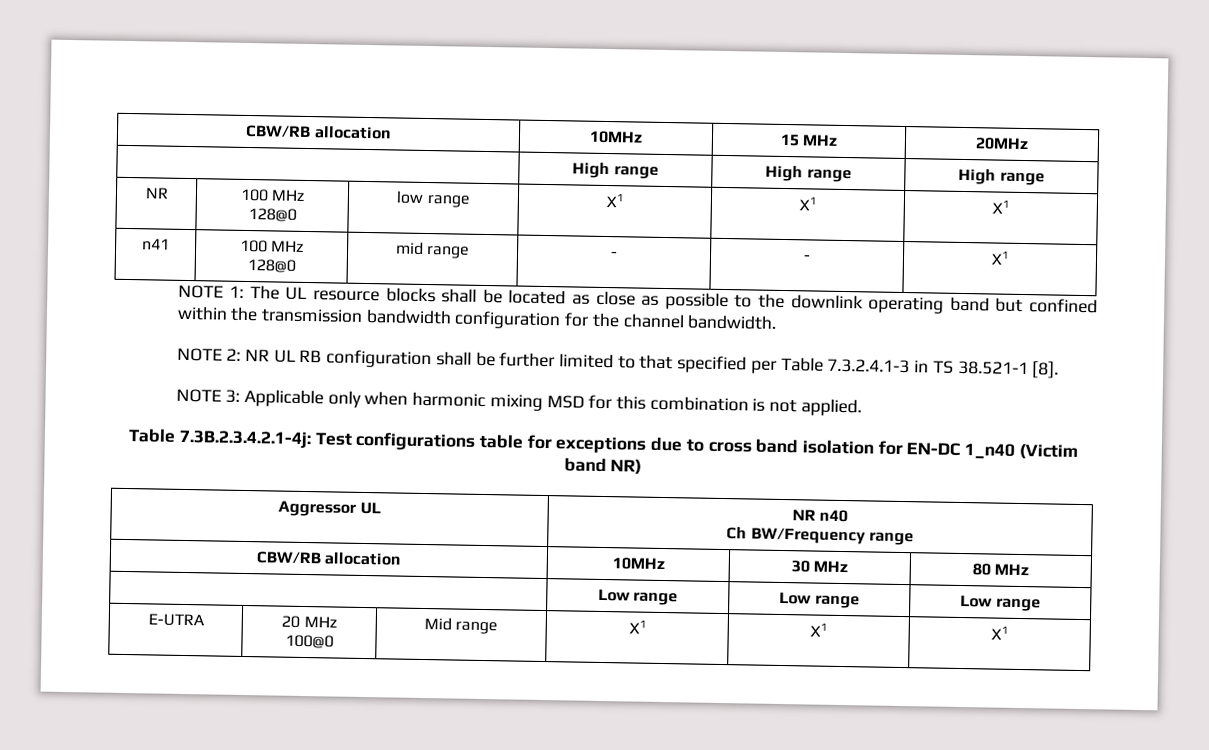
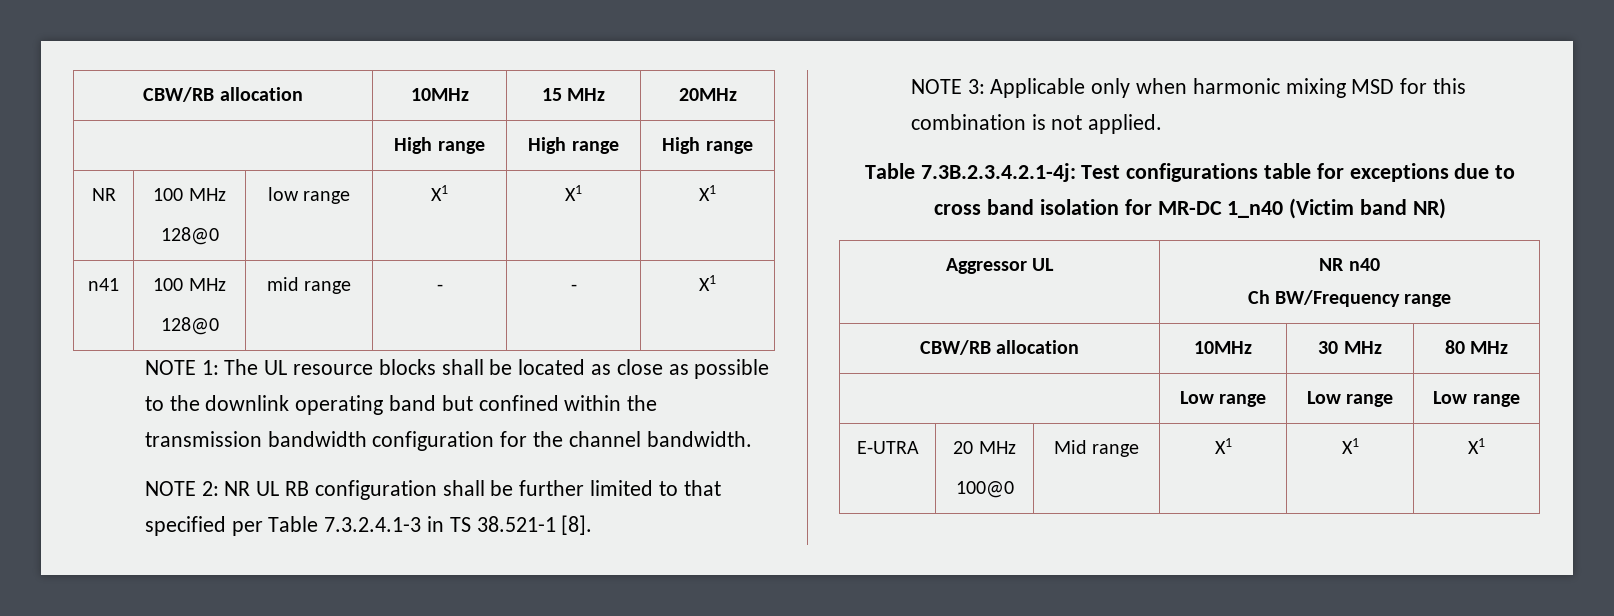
[906,442,961,456] EN-DC -> [1157,201,1222,215] MR-DC

